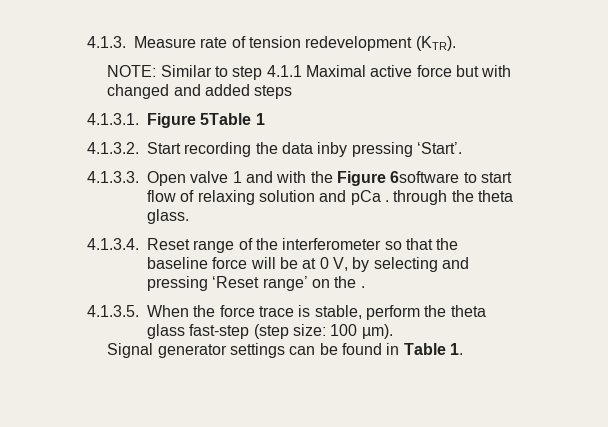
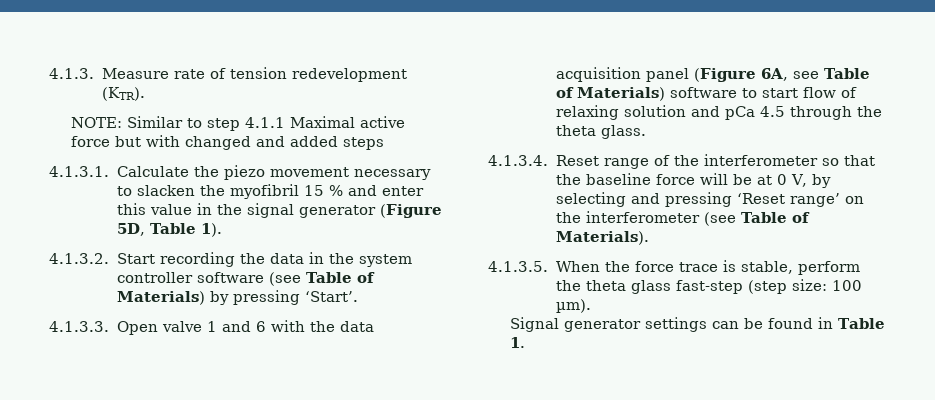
[147,113,265,128] Figure 5Table 1 -> [116,165,431,180] [116,184,424,199] [116,203,442,218] [116,223,223,237] Calculate the piezo movement necessary to slacken the myofibril 15 % and enter this value in the signal generator (Figure 5D, Table 1).
[317,142,348,157] inby -> [308,252,412,267] [116,272,376,286] [116,291,229,305] in the system controller software (see Table of Materials) by
(273, 177) none -> [255,321,266,332] 6
[336,171,460,186] Figure 6software -> [339,321,374,332] [555,67,871,82] [555,87,737,101] data acquisition panel (Figure 6A, see Table of Materials) software
[384,200,389,202] . -> [759,106,785,117] 4.5
[360,286,365,288] . -> [585,211,811,226] [555,231,649,245] interferometer (see Table of Materials).

